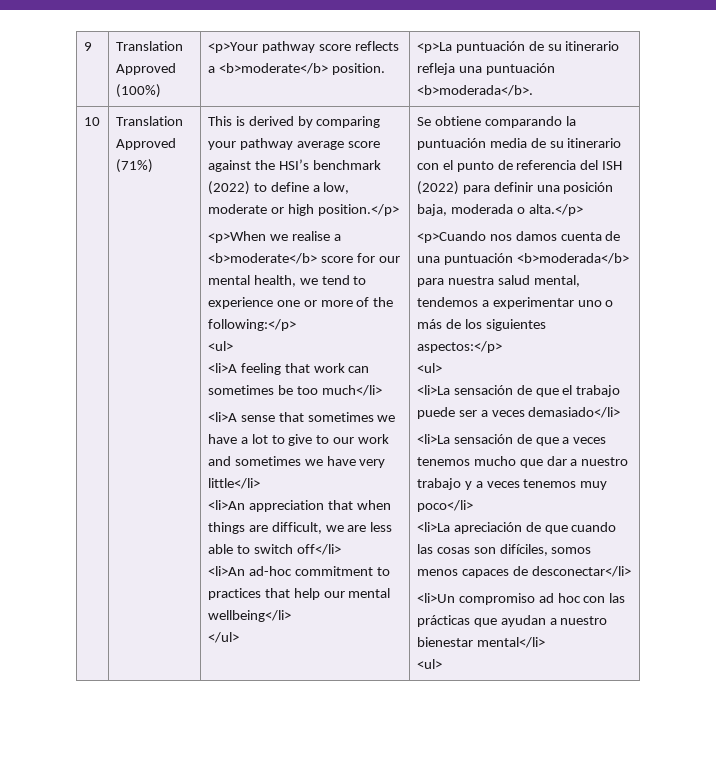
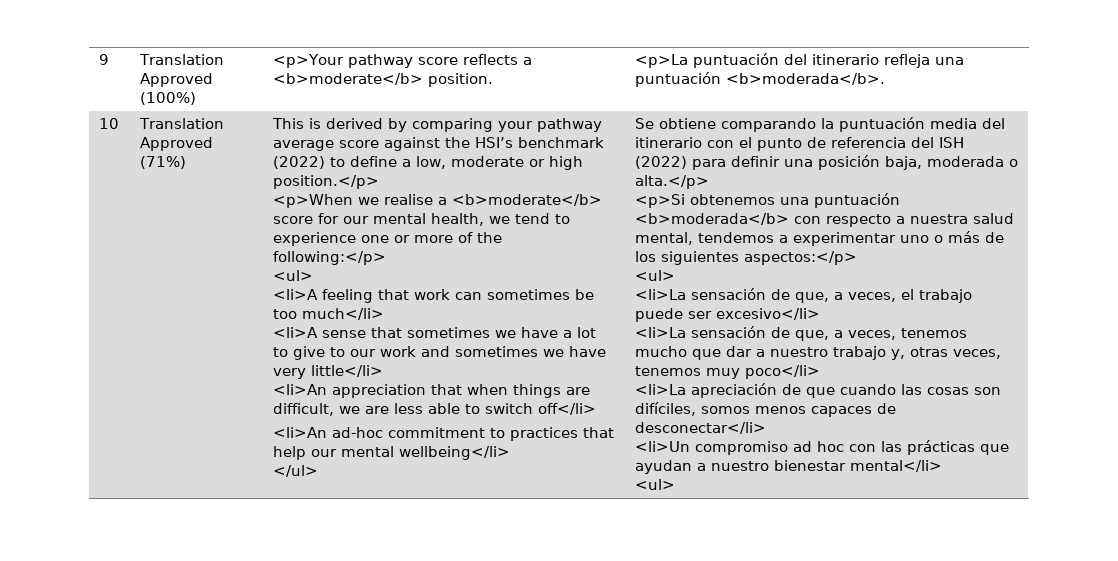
[528,41,562,51] de su -> [784,54,808,65] del
[530,138,564,148] de su -> [982,118,1006,129] del
[416,231,621,243] [416,253,629,265] [416,278,444,287] <p>Cuando nos damos cuenta de una puntuación <b>moderada</b> para -> [635,193,901,208] [635,213,906,227] <p>Si obtenemos una puntuación <b>moderada</b> con respecto a
[535,388,559,397] que -> [795,292,897,303] que, a veces,
[480,407,621,418] [416,434,607,446] a veces demasiado</li> // <li>La sensación de que a veces -> [716,308,821,320] [635,326,897,341] excesivo</li> // <li>La sensación de que, a veces,
[464,481,520,490] y a veces -> [891,347,1002,360] y, otras veces,

